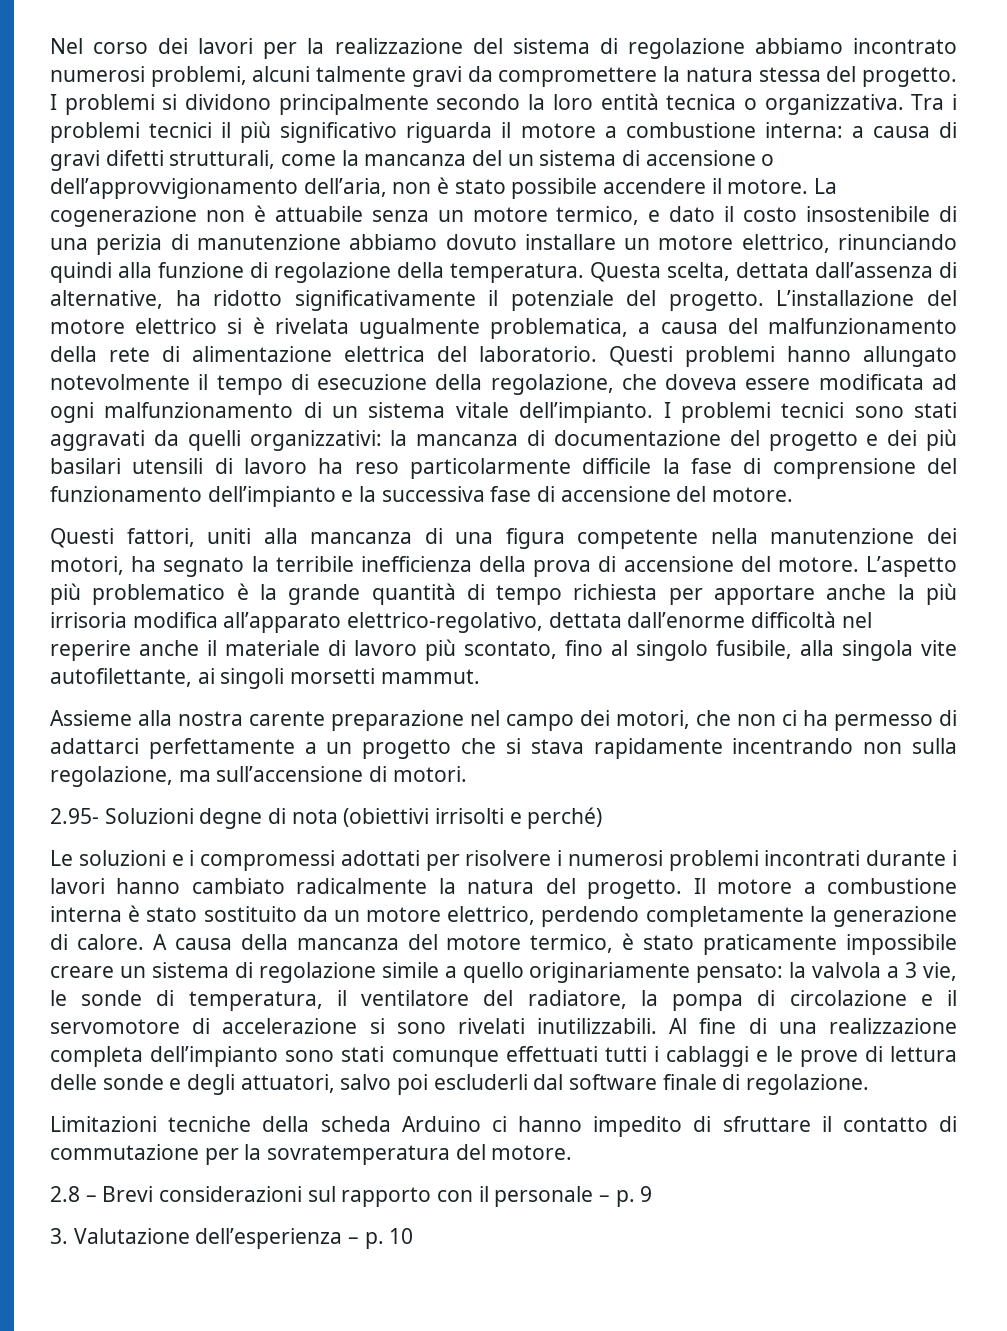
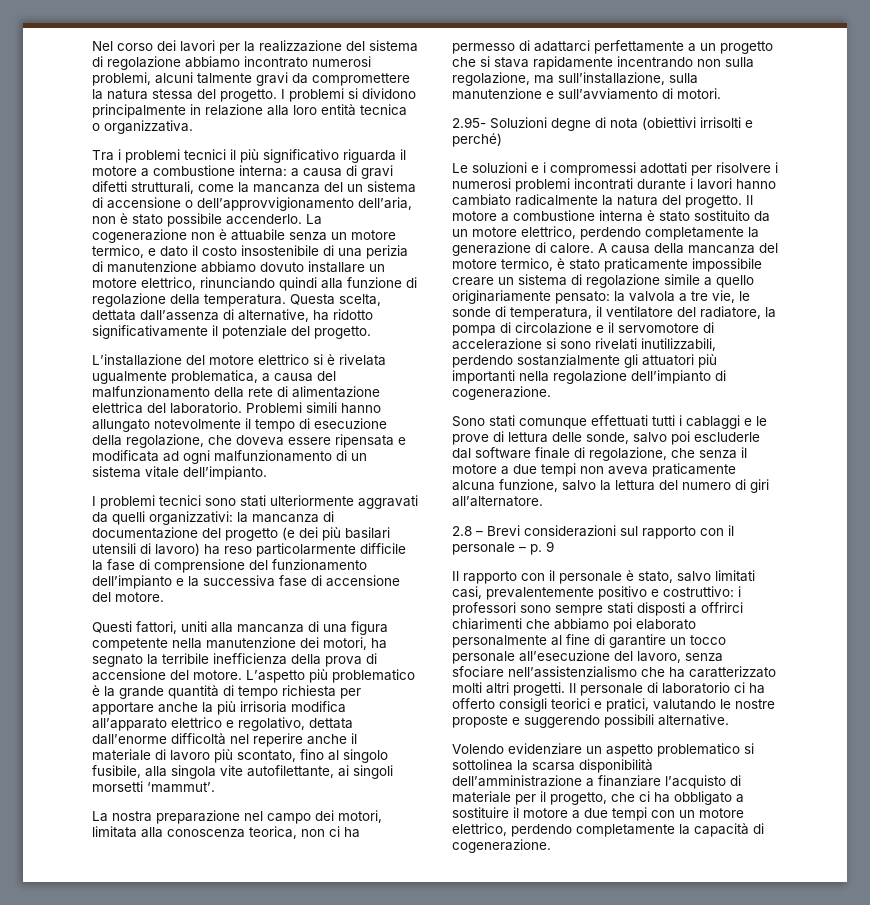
[436,94,546,110] secondo la -> [190,104,289,116] in relazione alla
(904, 104) none -> (193, 127) //
[603,178,809,194] accendere il motore. -> [226,214,302,225] accenderlo.
(764, 301) none -> (371, 332) //
[609,346,775,367] Questi problemi -> [246,402,337,413] Problemi simili
(811, 384) none -> [335,434,406,448] ripensata e
(654, 412) none -> (267, 473) //
(958, 410) none -> [270,495,354,506] ulteriormente
[866,434,879,446] e -> [282,527,295,540] (e
[244,458,307,474] lavoro -> [155,543,200,556] lavoro)
[347,612,544,633] elettrico-regolativo, -> [171,717,305,731] elettrico e regolativo,
[380,669,480,684] [50,710,325,726] mammut. // Assieme alla nostra carente -> [147,782,215,793] [92,811,152,822] ‘mammut’. // La nostra
[696,710,731,726] che -> [92,826,297,839] limitata alla conoscenza teorica,
[216,766,364,782] sull’accensione -> [558,72,698,85] [452,88,658,100] sull’installazione, sulla manutenzione e sull’avviamento
[905,962,918,978] 3 -> [691,291,708,301] tre
[537,1018,957,1034] [50,1046,335,1067] inutilizzabili. Al fine di una realizzazione completa dell’impianto sono -> [641,338,716,351] [452,354,717,368] [452,370,726,384] [452,386,551,400] [452,416,485,427] inutilizzabili, perdendo sostanzialmente gli attuatori più importanti nella regolazione dell’impianto di cogenerazione. // Sono
[102,1074,335,1095] sonde e degli attuatori, -> [586,432,629,444] sonde,
[433,1074,528,1090] escluderli -> [694,432,760,442] escluderle
[746,1074,870,1095] [50,1116,957,1137] [50,1144,573,1165] regolazione. // Limitazioni tecniche della scheda Arduino ci hanno impedito di sfruttare il contatto di commutazione per la sovratemperatura del motore. -> [589,447,747,461] [452,463,736,477] [452,479,769,493] [452,496,543,507] regolazione, che senza il motore a due tempi non aveva praticamente alcuna funzione, salvo la lettura del numero di giri all’alternatore.
[50,1228,414,1249] 3. Valutazione dell’esperienza – p. 10 -> [452,570,755,584] [452,586,741,600] [452,602,743,616] [452,618,696,632] [452,634,726,648] [452,650,723,664] [452,666,776,678] [452,682,765,696] [452,698,775,712] [452,714,729,728] [452,743,754,757] [452,759,653,773] [452,775,741,789] [452,791,744,805] [452,807,744,821] [452,823,764,837] [452,839,551,853] Il rapporto con il personale è stato, salvo limitati casi, prevalentemente positivo e costruttivo: i professori sono sempre stati disposti a offrirci chiarimenti che abbiamo poi elaborato personalmente al fine di garantire un tocco personale all’esecuzione del lavoro, senza sfociare nell’assistenzialismo che ha caratterizzato molti altri progetti. Il personale di laboratorio ci ha offerto consigli teorici e pratici, valutando le nostre proposte e suggerendo possibili alternative. // Volendo evidenziare un aspetto problematico si sottolinea la scarsa disponibilità dell’amministrazione a finanziare l’acquisto di materiale per il progetto, che ci ha obbligato a sostituire il motore a due tempi con un motore elettrico, perdendo completamente la capacità di cogenerazione.

